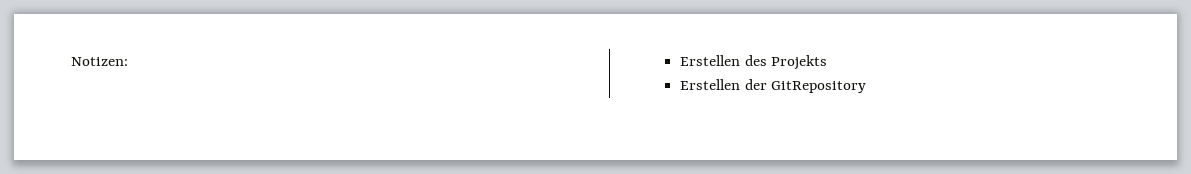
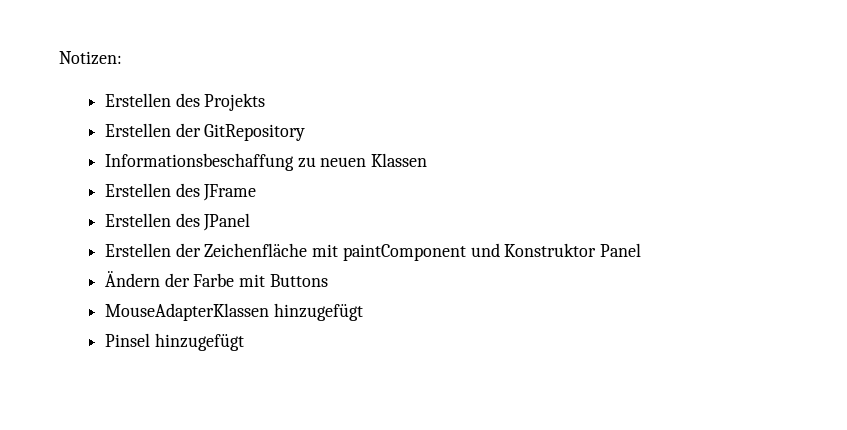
(867, 87) none -> [104,153,428,171] [104,183,257,201] [104,213,251,231] [104,243,641,261] [104,271,328,287] [104,303,363,321] [104,333,244,351] // Informationsbeschaffung zu neuen Klassen // Erstellen des JFrame // Erstellen des JPanel // Erstellen der Zeichenfläche mit paintComponent und Konstruktor Panel // Ändern der Farbe mit Buttons // MouseAdapterKlassen hinzugefügt // Pinsel hinzugefügt

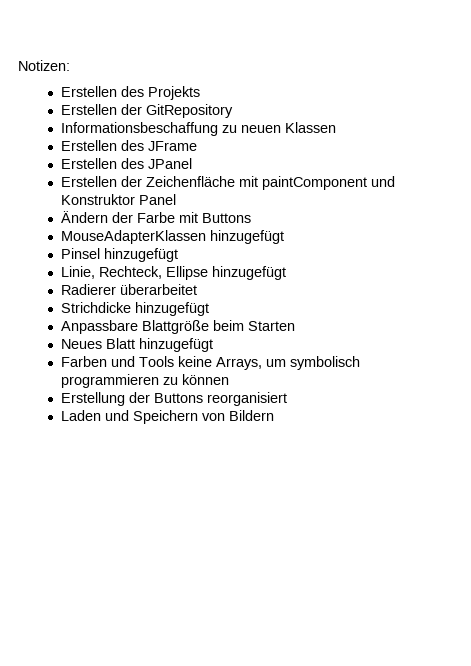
(244, 342) none -> [60,266,286,280] [60,284,197,295] [60,302,209,316] [60,320,295,334] [60,338,213,352] [60,356,360,370] [60,374,229,388] [60,392,287,406] [60,410,274,424] // Linie, Rechteck, Ellipse hinzugefügt // Radierer überarbeitet // Strichdicke hinzugefügt // Anpassbare Blattgröße beim Starten // Neues Blatt hinzugefügt // Farben und Tools keine Arrays, um symbolisch programmieren zu können // Erstellung der Buttons reorganisiert // Laden und Speichern von Bildern

